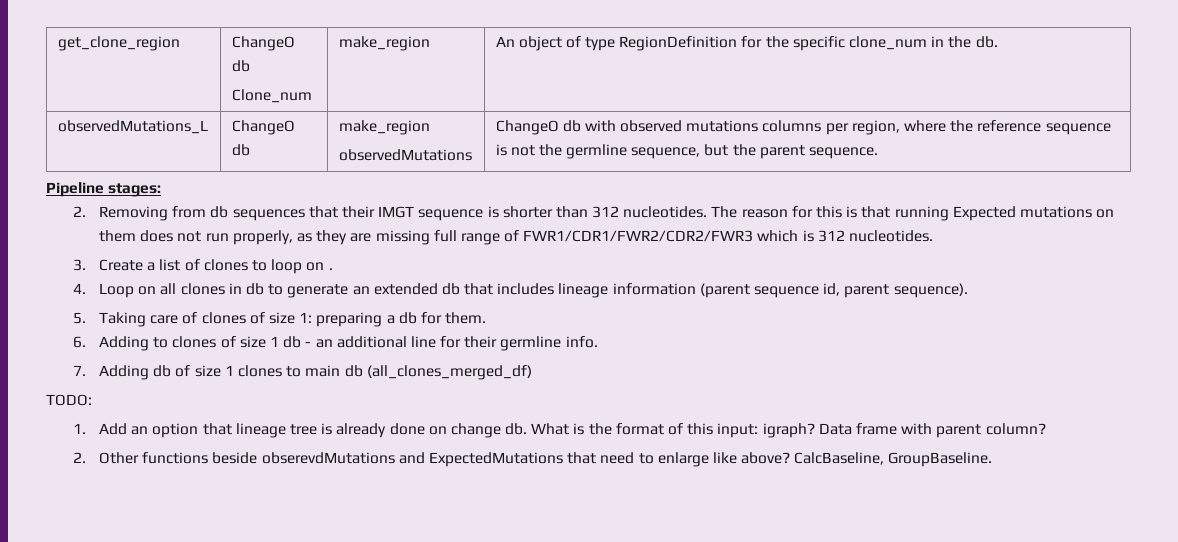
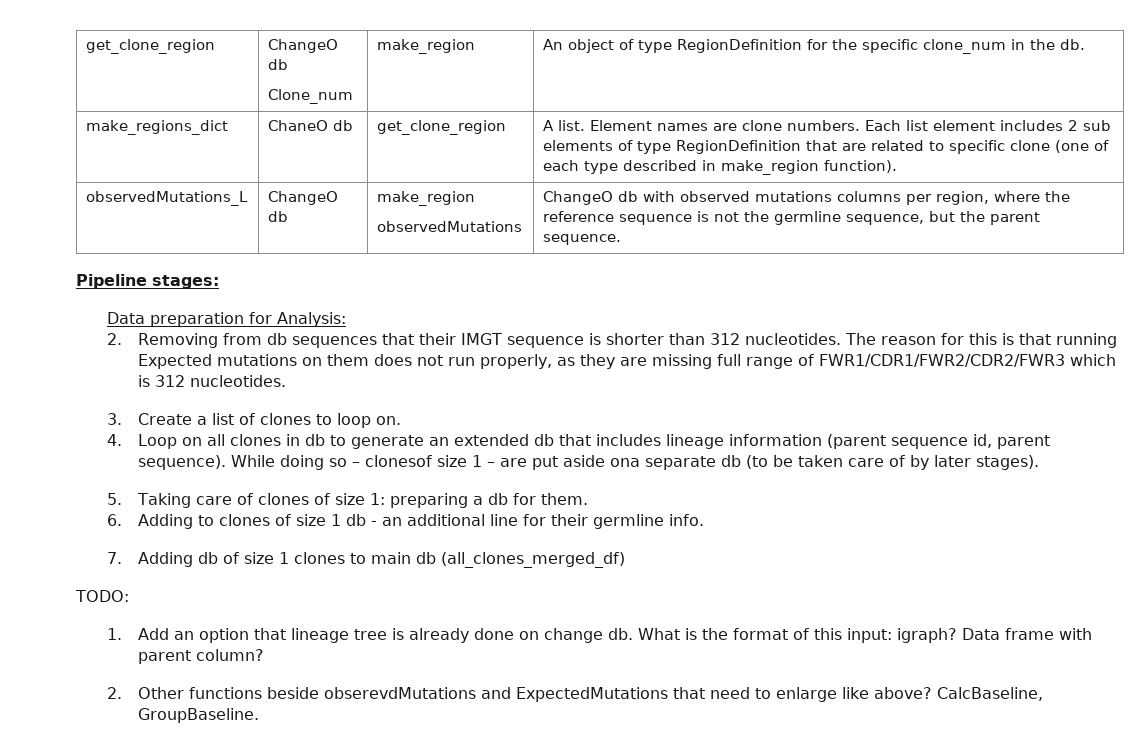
(998, 42) none -> [86,120,229,135] [268,120,354,131] [377,120,507,135] [543,120,1112,131] [543,140,1110,154] [543,160,898,175] // make_regions_dict | ChaneO db | get_clone_region | A list. Element names are clone numbers. Each list element includes 2 sub elements of type RegionDefinition that are related to specific clone (one of each type described in make_region function).
(162, 190) none -> [106,312,346,327] // Data preparation for Analysis:
[306,262,333,271] on . -> [375,416,401,425] on.
(968, 290) none -> [230,455,1039,470] While doing so – clonesof size 1 – are put aside ona separate db (to be taken care of by later stages).

